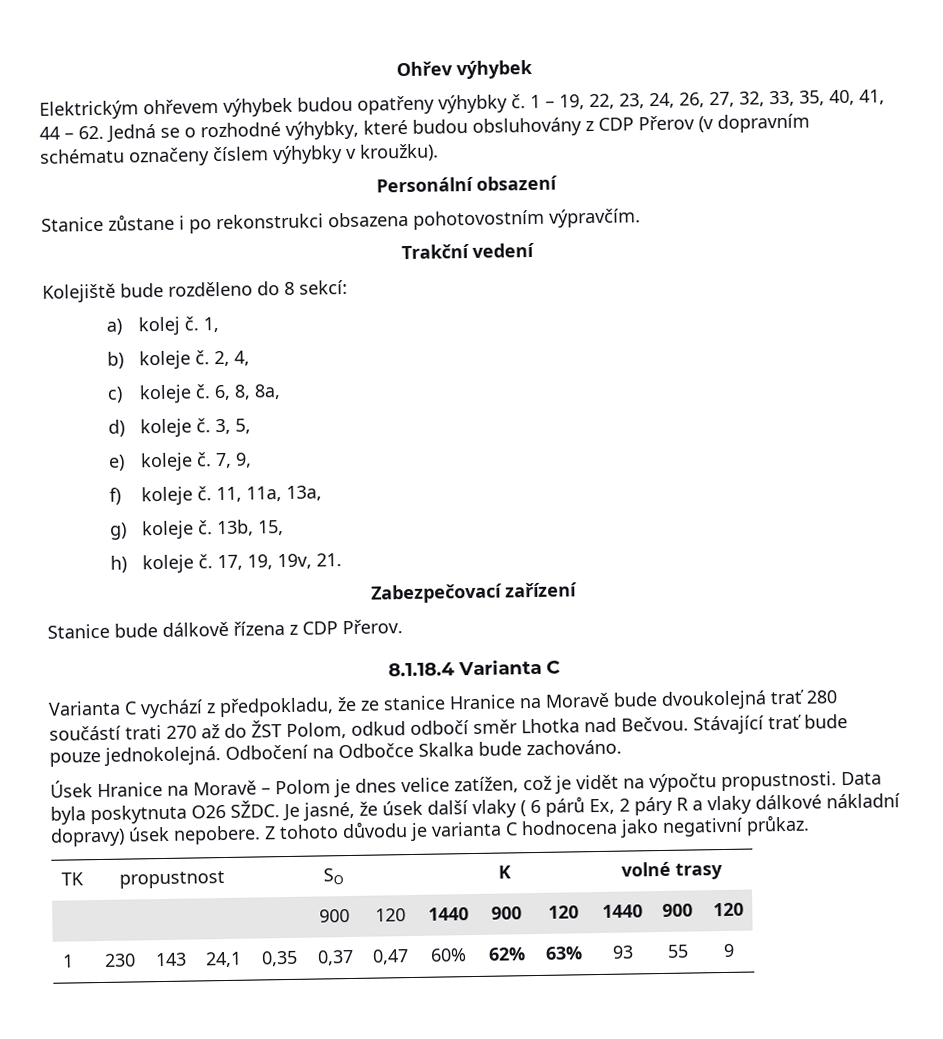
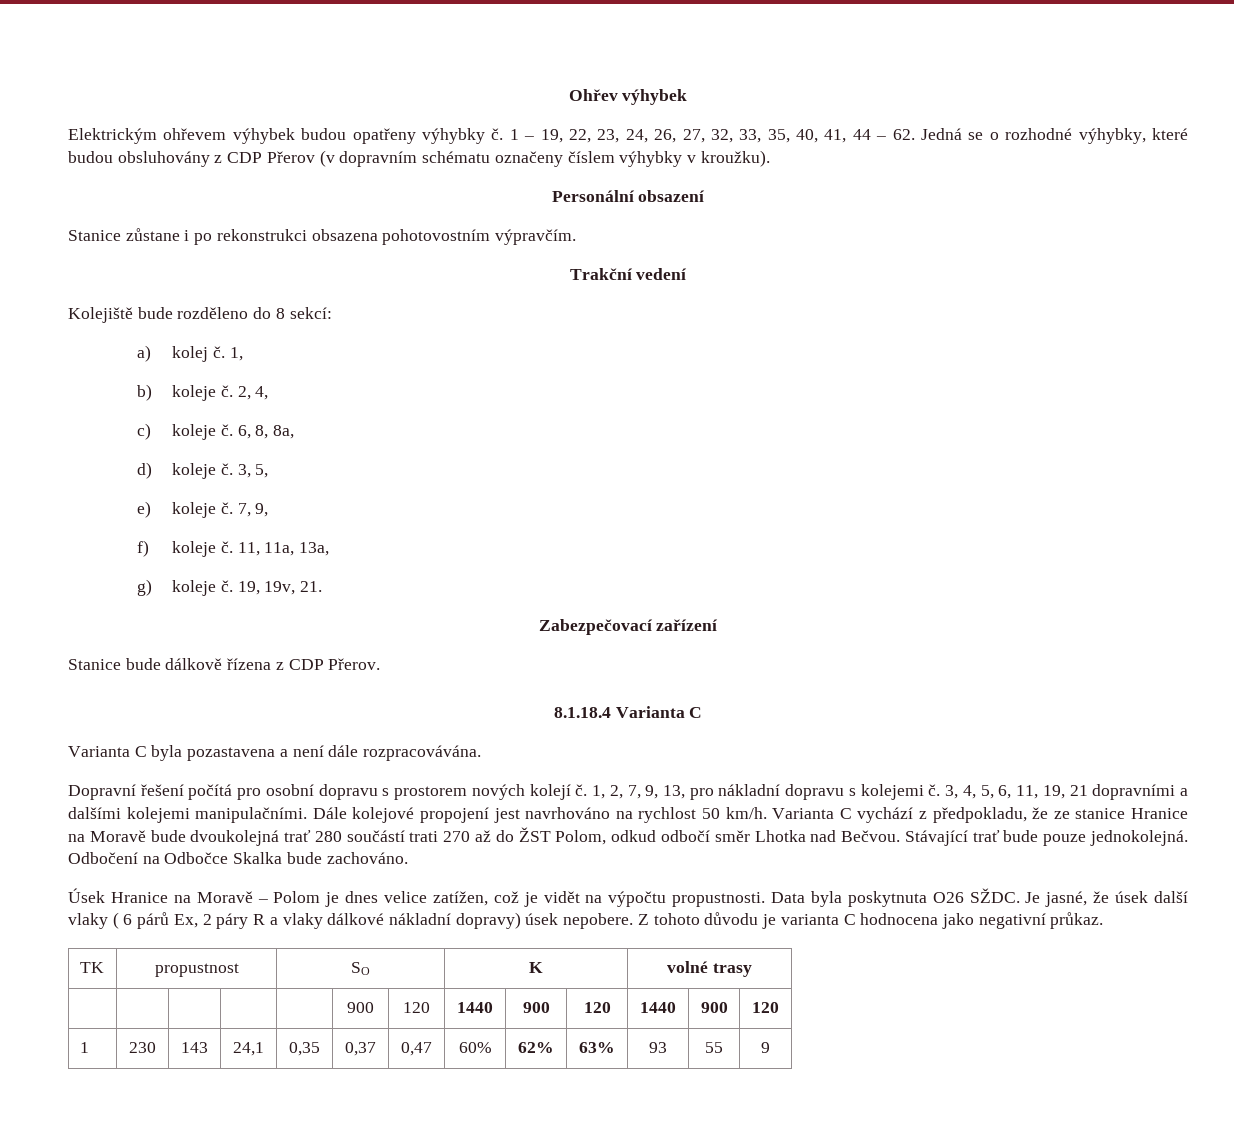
[215,519,284,537] [109,554,243,574] 13b, 15, // h) koleje č. 17, -> (233, 586) none
(137, 708) none -> [151,745,482,761] [68,784,1189,800] [68,807,852,823] byla pozastavena a není dále rozpracovávána. // Dopravní řešení počítá pro osobní dopravu s prostorem nových kolejí č. 1, 2, 7, 9, 13, pro nákladní dopravu s kolejemi č. 3, 4, 5, 6, 11, 19, 21 dopravními a dalšími kolejemi manipulačními. Dále kolejové propojení jest navrhováno na rychlost 50 km/h. Varianta C

